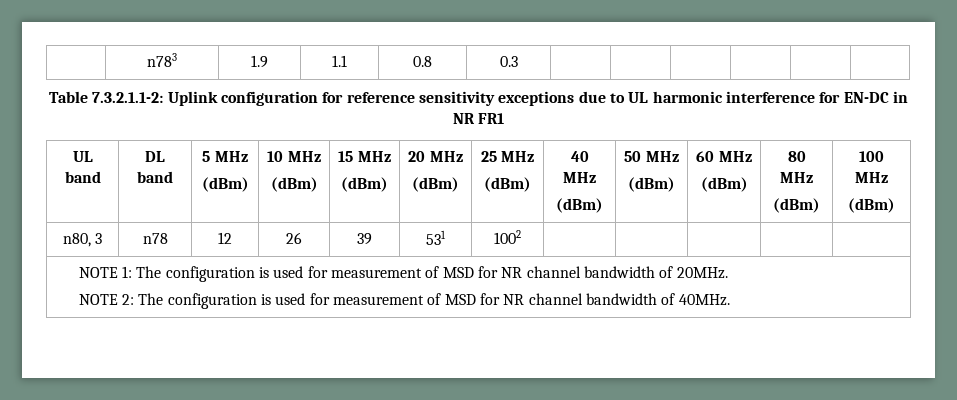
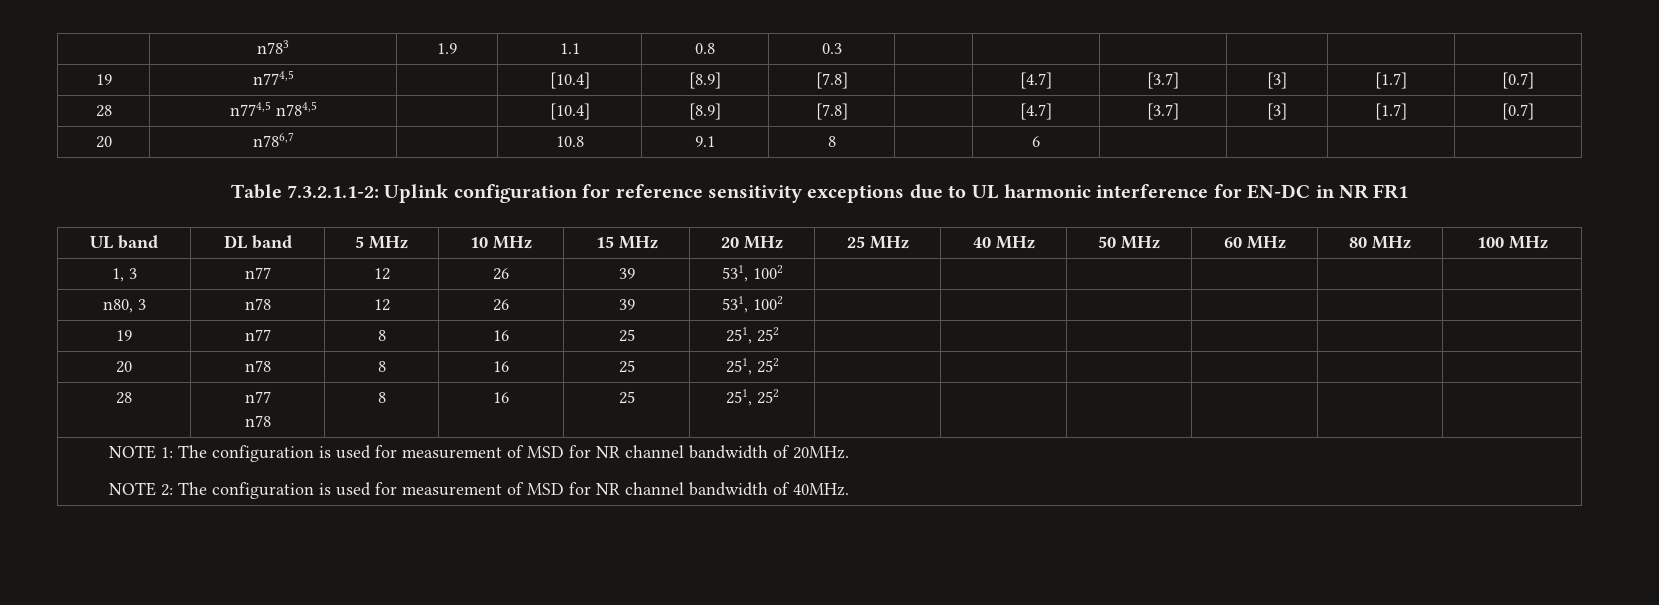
(518, 61) none -> [95,74,112,85] [252,70,294,85] [549,72,590,89] [689,72,721,89] [815,72,848,89] [1020,72,1052,89] [1147,72,1179,89] [1267,72,1287,89] [1375,72,1407,89] [1502,72,1534,89] [95,105,112,117] [229,101,317,116] [549,103,590,120] [689,103,721,120] [815,103,848,120] [1020,103,1052,120] [1147,103,1179,120] [1267,103,1287,120] [1375,103,1407,120] [1502,103,1534,120] [95,136,112,148] [252,132,294,147] [555,136,584,147] [695,136,715,147] [827,136,836,147] [1032,136,1040,147] // 19 | n774,5 | | [10.4] | [8.9] | [7.8] | | [4.7] | [3.7] | [3] | [1.7] | [0.7] // 28 | n774,5 n784,5 | | [10.4] | [8.9] | [7.8] | | [4.7] | [3.7] | [3] | [1.7] | [0.7] // 20 | n786,7 | | 10.8 | 9.1 | 8 | | 6 | | | |
[201,177,249,192] // (dBm) -> (408, 242) none
[270,177,318,192] // (dBm) -> (532, 242) none
[341,177,388,192] // (dBm) -> (658, 242) none
[412,177,459,192] // (dBm) -> (783, 242) none
[484,177,531,192] // (dBm) -> (909, 242) none
[556,198,603,213] // (dBm) -> (1035, 242) none
[628,177,675,192] // (dBm) -> (1160, 242) none
[700,177,748,192] // (dBm) -> (1286, 242) none
[773,198,820,213] // (dBm) -> (1411, 242) none
[848,198,895,213] // (dBm) -> [111,268,137,282] [244,267,271,279] [373,268,390,280] [493,268,509,280] [618,268,635,279] [721,265,783,282] // 1, 3 | n77 | 12 | 26 | 39 | 531, 1002 | | | | | |
[426,230,446,245] [494,230,521,244] 531 | 1002 -> [721,296,783,313] [116,330,132,341] [244,329,271,341] [377,330,386,341] [493,330,509,341] [618,329,635,342] [725,327,779,344] [116,361,132,373] [244,360,271,372] [377,361,386,372] [493,361,509,372] [618,360,635,373] [725,358,779,375] [116,392,132,404] [244,391,271,403] [244,415,271,427] [377,392,386,403] [493,392,509,403] [618,391,635,404] [725,389,779,406] 531, 1002 | | | | | | // 19 | n77 | 8 | 16 | 25 | 251, 252 | | | | | | // 20 | n78 | 8 | 16 | 25 | 251, 252 | | | | | | // 28 | n77 // n78 | 8 | 16 | 25 | 251, 252 |

